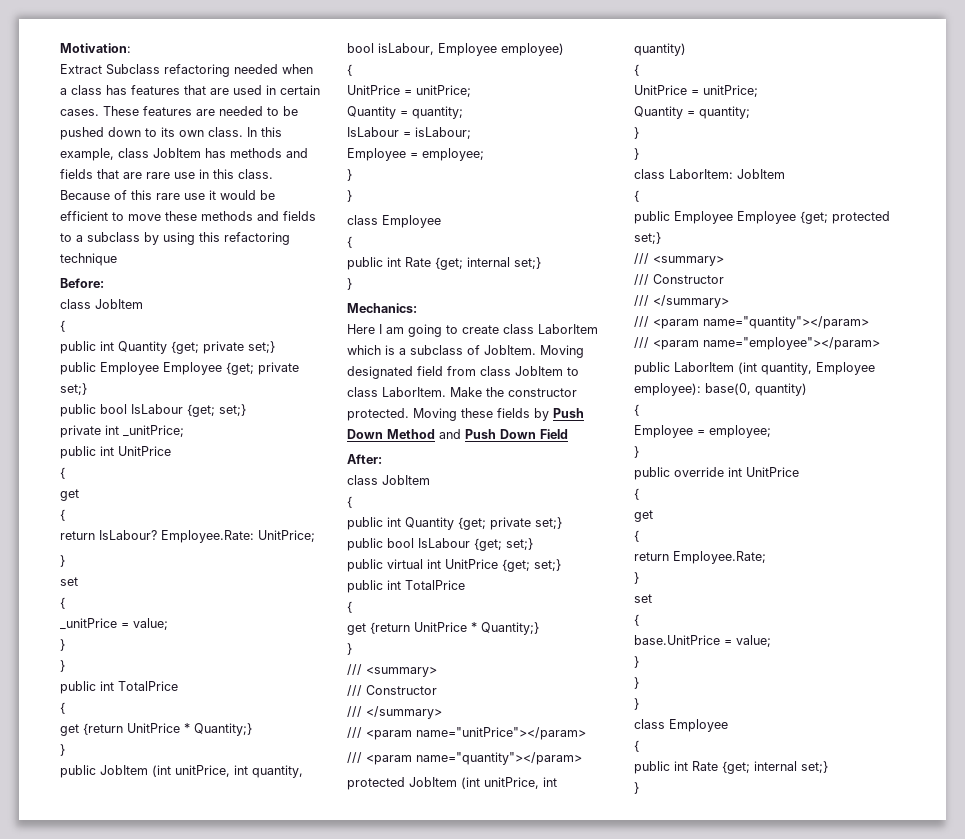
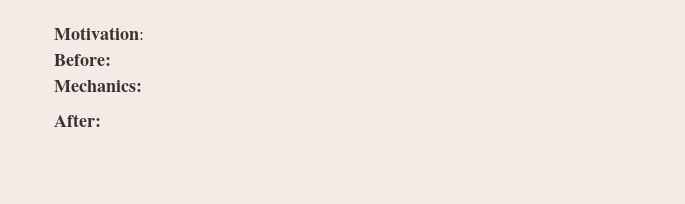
[60,64,313,77] [60,85,320,95] [60,106,298,116] [60,127,282,140] [60,148,308,161] [60,169,273,179] [60,190,275,200] [60,211,316,221] [60,232,290,245] [60,253,117,266] [60,278,104,288] [60,299,143,309] [60,320,65,332] [60,341,275,354] [60,362,299,375] [60,383,87,395] [60,404,246,417] [60,425,184,438] [60,446,171,459] [60,467,65,479] [60,489,79,501] [60,509,65,521] [60,530,315,543] [60,555,65,567] [60,577,78,586] [60,597,65,609] [60,618,168,630] [60,639,65,651] [60,660,65,672] [60,681,178,694] [60,702,65,714] [60,723,252,736] [60,744,65,756] [60,765,303,778] [347,43,564,56] [347,64,352,76] [347,85,471,97] [347,106,463,119] [347,127,471,139] [347,148,484,161] [347,169,352,181] [347,190,352,202] [347,215,441,228] [347,236,352,248] [347,257,541,270] [347,278,352,290] [347,303,417,313] [347,324,598,337] [347,345,584,358] [347,366,579,379] [347,387,577,397] [347,408,584,421] [347,429,568,439] [347,454,382,464] [347,475,430,485] [347,496,352,508] [347,517,562,530] [347,538,533,551] [347,559,561,572] [347,580,465,593] [347,601,352,613] [347,622,539,635] [347,643,352,655] [347,664,437,677] [347,685,437,696] [347,706,442,719] [347,727,586,740] [347,752,582,765] [347,777,557,790] [634,43,686,56] [634,64,639,76] [634,85,758,97] [634,106,750,119] [634,127,639,139] [634,148,639,160] [634,169,785,179] [634,190,639,202] [634,211,890,224] [634,232,661,244] [634,253,724,266] [634,274,724,285] [634,295,729,308] [634,316,869,329] [634,337,880,350] [634,362,875,375] [634,383,807,396] [634,404,639,416] [634,425,771,438] [634,446,639,458] [634,467,799,480] [634,488,639,500] [634,510,653,522] [634,530,639,542] [634,551,766,564] [634,572,639,584] [634,594,652,603] [634,614,639,626] [634,635,771,647] [634,656,639,668] [634,677,639,689] [634,698,639,710] [634,719,728,732] [634,740,639,752] [634,761,828,774] [634,782,639,794] Extract Subclass refactoring needed when a class has features that are used in certain cases. These features are needed to be pushed down to its own class. In this example, class JobItem has methods and fields that are rare use in this class. Because of this rare use it would be efficient to move these methods and fields to a subclass by using this refactoring technique // Before: // class JobItem // { // public int Quantity {get; private set;} // public Employee Employee {get; private set;} // public bool IsLabour {get; set;} // private int _unitPrice; // public int UnitPrice // { // get // { // return IsLabour? Employee.Rate: UnitPrice; // } // set // { // _unitPrice = value; // } // } // public int TotalPrice // { // get {return UnitPrice * Quantity;} // } // public JobItem (int unitPrice, int quantity, bool isLabour, Employee employee) // { // UnitPrice = unitPrice; // Quantity = quantity; // IsLabour = isLabour; // Employee = employee; // } // } // class Employee // { // public int Rate {get; internal set;} // } // Mechanics: // Here I am going to create class LaborItem which is a subclass of JobItem. Moving designated field from class JobItem to class LaborItem. Make the constructor protected. Moving these fields by Push Down Method and Push Down Field // After: // class JobItem // { // public int Quantity {get; private set;} // public bool IsLabour {get; set;} // public virtual int UnitPrice {get; set;} // public int TotalPrice // { // get {return UnitPrice * Quantity;} // } // /// <summary> // /// Constructor // /// </summary> // /// <param name="unitPrice"></param> // /// <param name="quantity"></param> // protected JobItem (int unitPrice, int quantity) // { // UnitPrice = unitPrice; // Quantity = quantity; // } // } // class LaborItem: JobItem // { // public Employee Employee {get; protected set;} // /// <summary> // /// Constructor // /// </summary> // /// <param name="quantity"></param> // /// <param name="employee"></param> // public LaborItem (int quantity, Employee employee): base(0, quantity) // { // Employee = employee; // } // public override int UnitPrice // { // get // { // return Employee.Rate; // } // set // { // base.UnitPrice = value; // } // } // } // class Employee // { // public int Rate {get; internal set;} // } -> [54,54,111,66] [54,80,142,92] [54,114,101,127] Before: // Mechanics: // After:

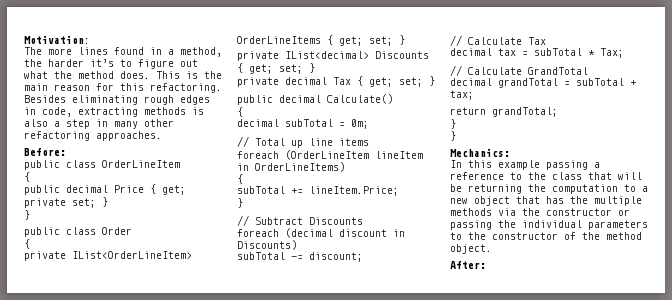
[54,54,111,66] [54,80,142,92] Before: // Mechanics: -> [24,47,222,57] [24,59,198,69] [24,71,222,79] [24,83,222,93] [24,95,210,105] [24,107,204,117] [24,119,174,129] [24,131,162,141] [24,148,66,156] [24,160,180,170] [24,172,30,182] [24,184,186,195] [24,197,108,208] [24,210,30,220] [24,227,132,237] [24,239,30,249] [24,251,192,261] [237,35,405,46] [237,51,429,61] [237,63,315,74] [237,76,435,87] [237,94,393,105] [237,107,243,117] [237,119,369,129] [237,136,369,148] [237,150,423,160] [237,162,345,172] [237,174,243,184] [237,186,399,196] [237,198,243,208] [237,215,363,226] [237,228,405,238] [237,240,297,250] [237,252,363,262] [450,35,546,46] [450,48,624,58] [450,65,588,76] [450,78,636,88] [450,90,474,100] [450,107,558,117] [450,119,456,129] [450,131,456,141] [450,148,510,157] [450,160,600,170] [450,172,642,180] [450,184,648,194] [450,196,642,206] [450,208,630,216] [450,220,648,230] [450,232,642,240] [450,244,492,254] The more lines found in a method, the harder it’s to figure out what the method does. This is the main reason for this refactoring. Besides eliminating rough edges in code, extracting methods is also a step in many other refactoring approaches. // Before: // public class OrderLineItem // { // public decimal Price { get; private set; } // } // public class Order // { // private IList<OrderLineItem> OrderLineItems { get; set; } // private IList<decimal> Discounts { get; set; } // private decimal Tax { get; set; } // public decimal Calculate() // { // decimal subTotal = 0m; // // Total up line items // foreach (OrderLineItem lineItem in OrderLineItems) // { // subTotal += lineItem.Price; // } // // Subtract Discounts // foreach (decimal discount in Discounts) // subTotal -= discount; // // Calculate Tax // decimal tax = subTotal * Tax; // // Calculate GrandTotal // decimal grandTotal = subTotal + tax; // return grandTotal; // } // } // Mechanics: // In this example passing a reference to the class that will be returning the computation to a new object that has the multiple methods via the constructor or passing the individual parameters to the constructor of the method object.

